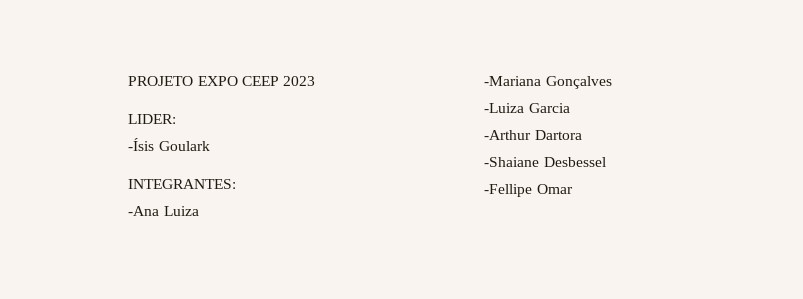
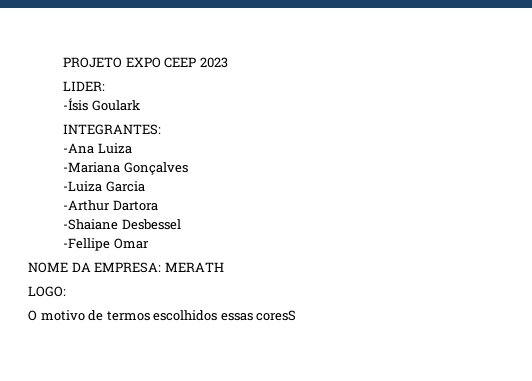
(573, 189) none -> [28,262,224,273] [28,286,66,297] [28,310,297,321] // NOME DA EMPRESA: MERATH // LOGO: // O motivo de termos escolhidos essas coresS

